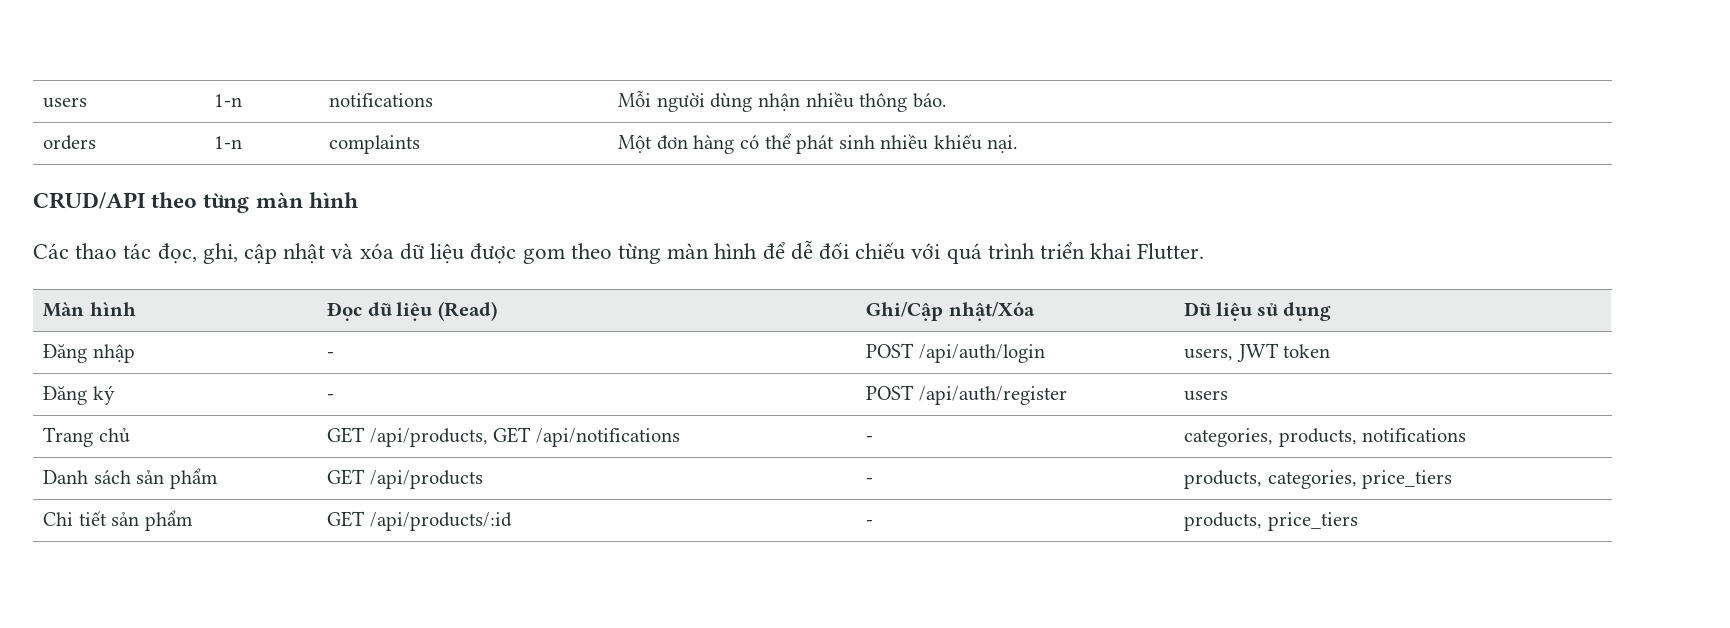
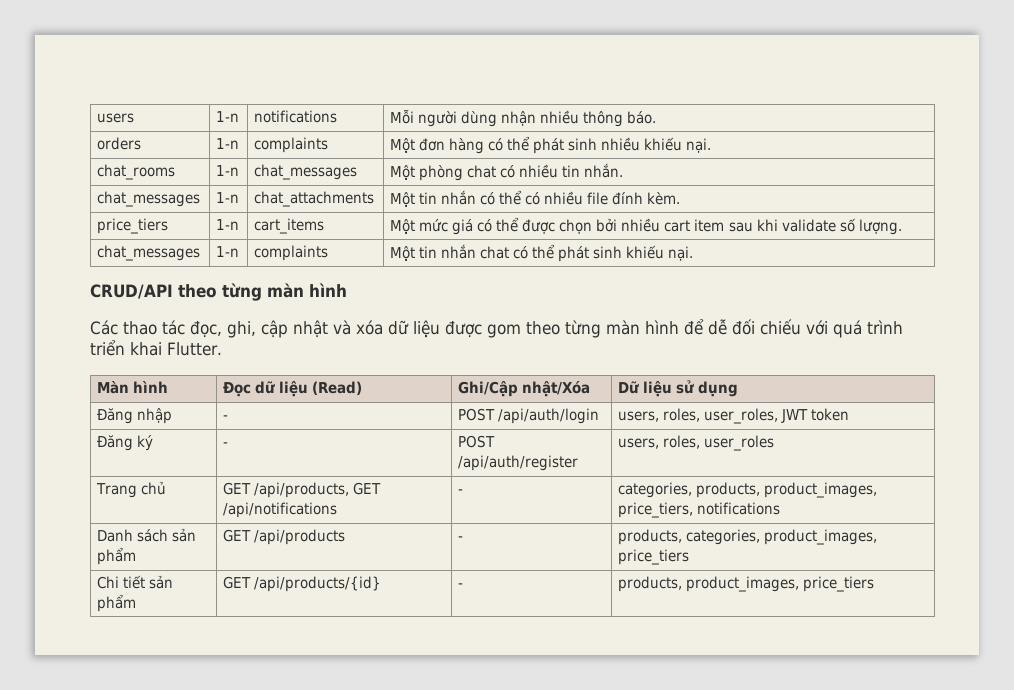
(1019, 144) none -> [96,164,175,180] [215,165,239,176] [253,164,357,180] [389,163,624,181] [96,191,200,207] [215,192,239,203] [253,191,374,207] [389,190,681,207] [96,218,168,234] [215,219,239,230] [253,218,324,234] [389,217,902,235] [96,245,200,261] [215,246,239,257] [253,245,328,261] [389,244,694,262] // chat_rooms | 1-n | chat_messages | Một phòng chat có nhiều tin nhắn. // chat_messages | 1-n | chat_attachments | Một tin nhắn có thể có nhiều file đính kèm. // price_tiers | 1-n | cart_items | Một mức giá có thể được chọn bởi nhiều cart item sau khi validate số lượng. // chat_messages | 1-n | complaints | Một tin nhắn chat có thể phát sinh khiếu nại.
(1234, 354) none -> [663,408,779,424] roles, user_roles,
[1184,390,1229,401] users -> [617,435,775,451] users, roles, user_roles
(1357, 437) none -> [764,482,878,498] [617,502,693,518] product_images, price_tiers,
(1357, 479) none -> [764,529,878,545] product_images,
[369,512,512,531] [866,520,874,526] [1184,512,1263,531] /api/products/:id | - | products, -> [254,576,382,592] [457,583,463,588] [617,576,800,592] /api/products/{id} | - | products, product_images,

